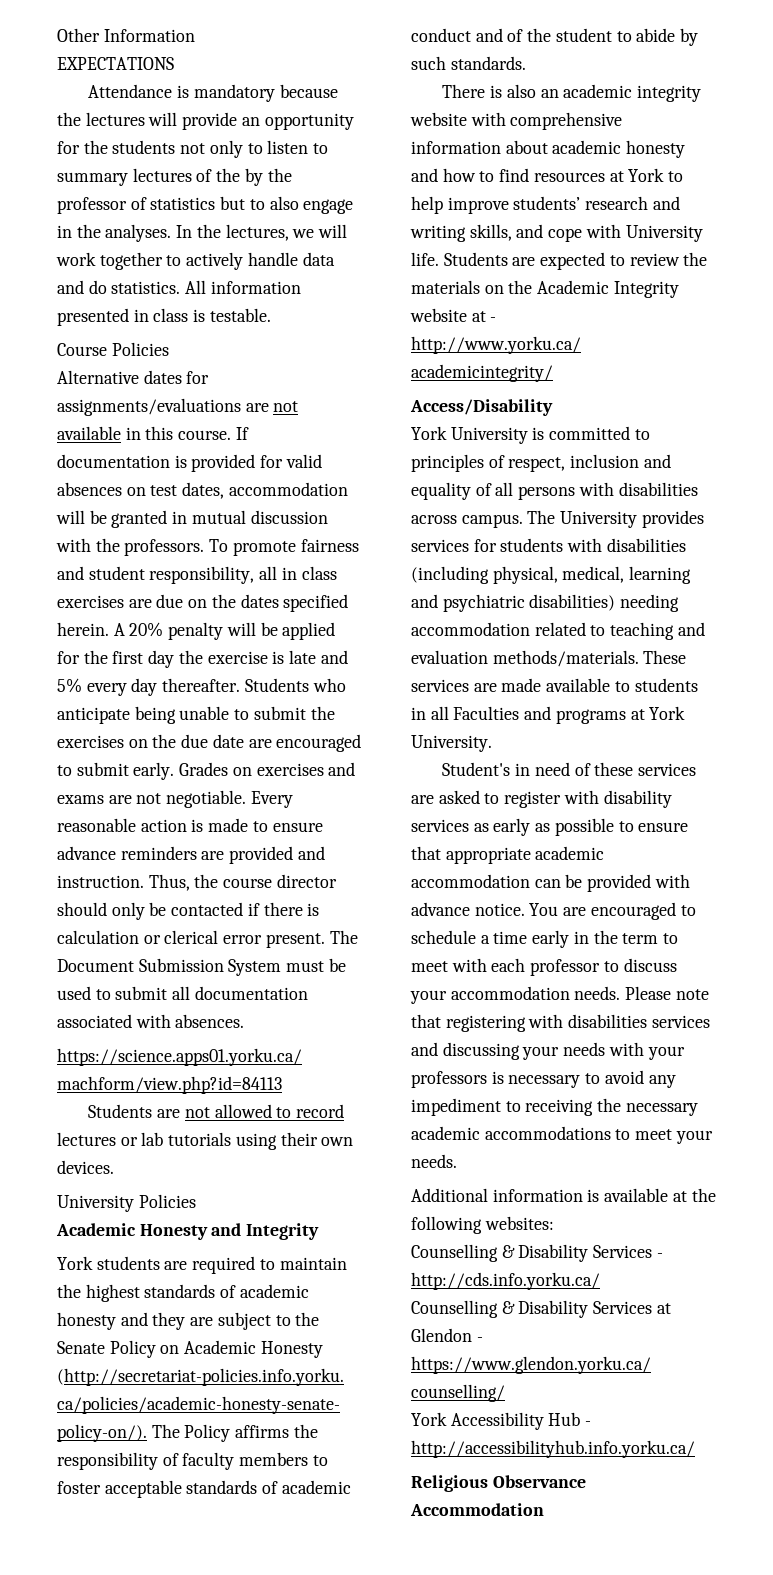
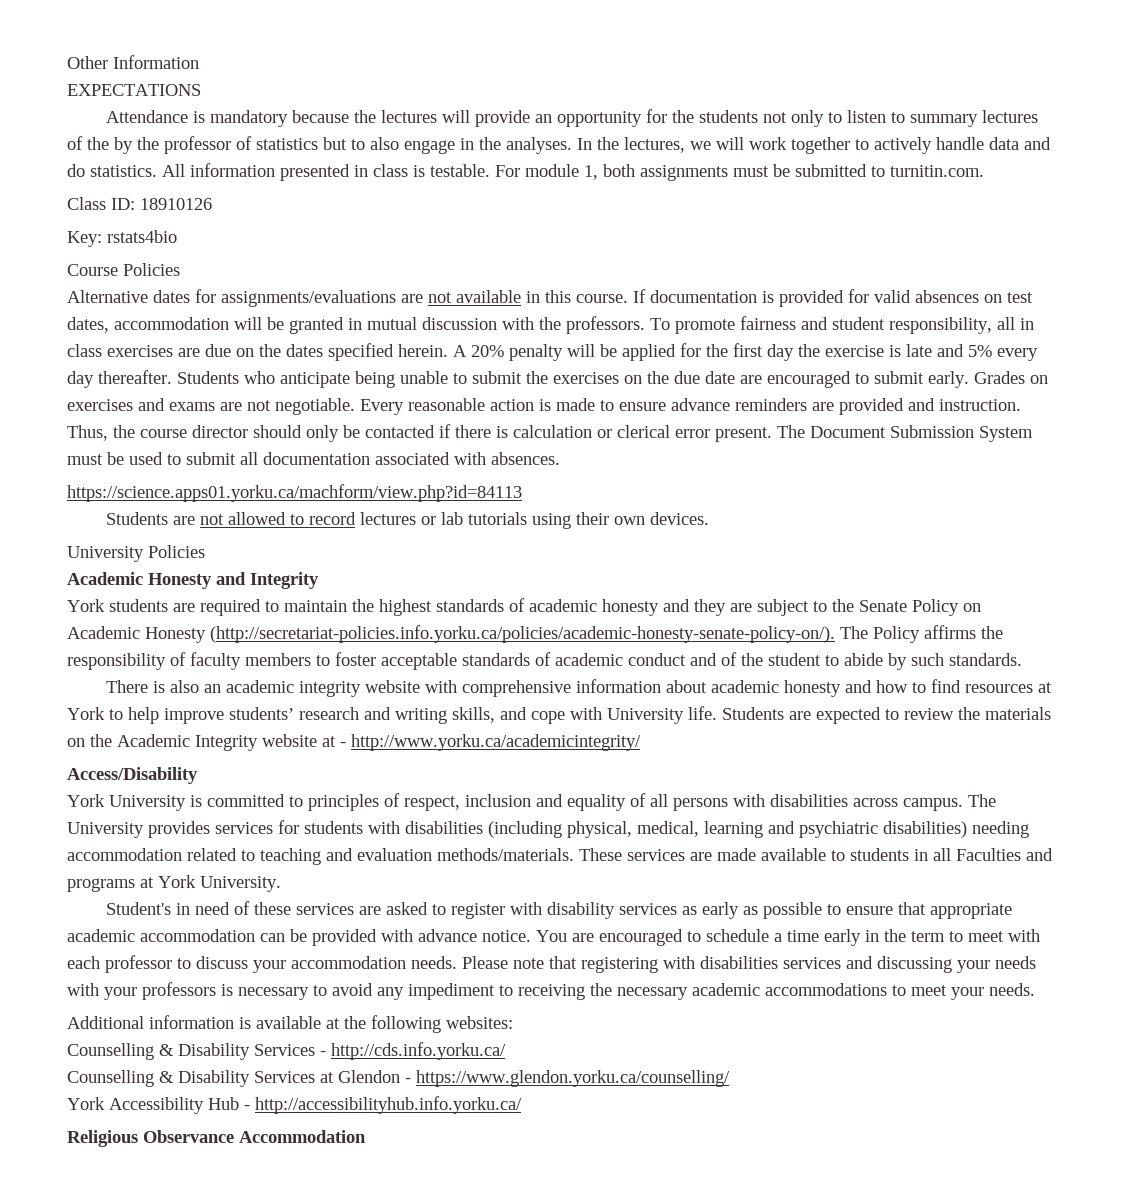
(271, 315) none -> [495,164,984,181] [67,197,212,210] [67,230,177,247] For module 1, both assignments must be submitted to turnitin.com. // Class ID: 18910126 // Key: rstats4bio

